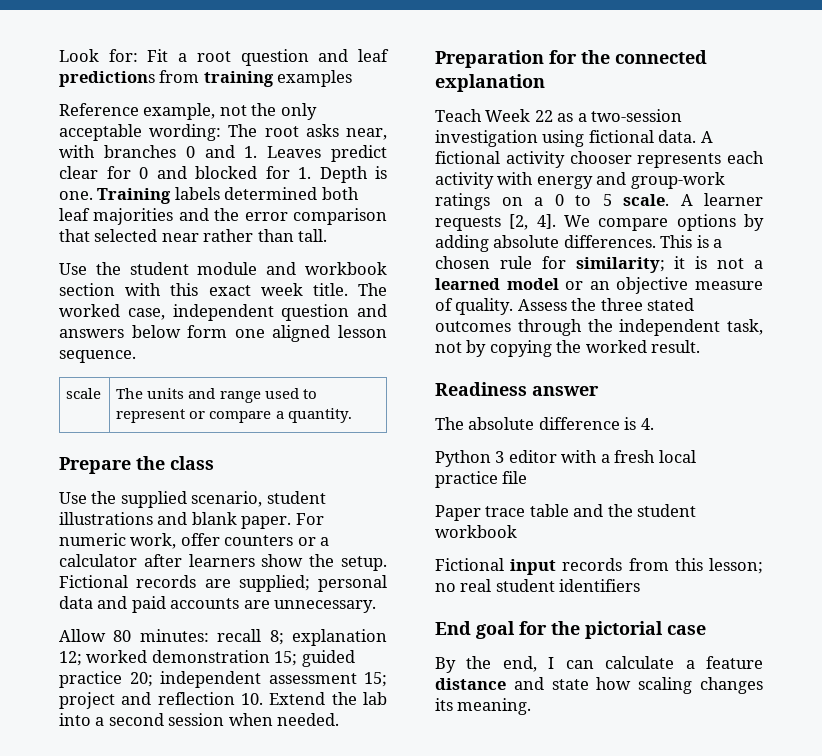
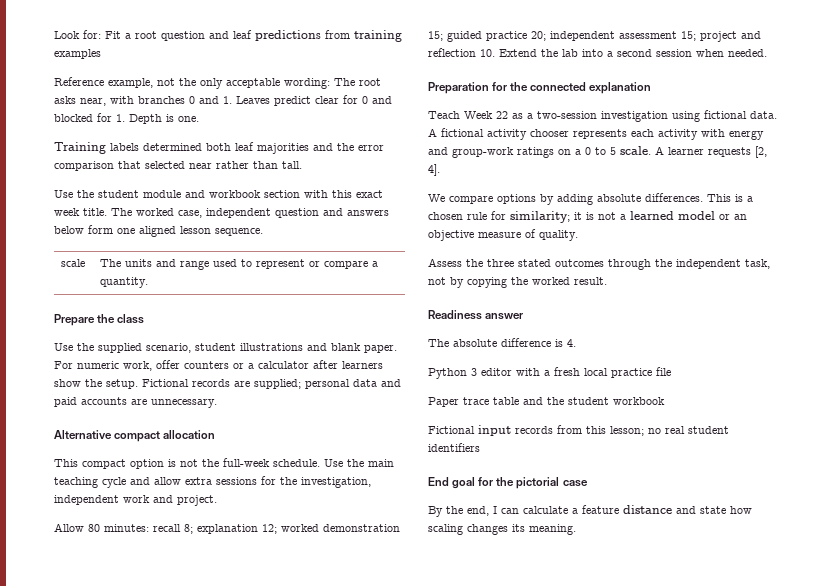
(93, 195) none -> (199, 119) //
(377, 606) none -> [54,430,216,442] [54,458,394,469] [54,476,371,488] [54,495,217,506] // Alternative compact allocation // This compact option is not the full-week schedule. Use the main teaching cycle and allow extra sessions for the investigation, independent work and project.
(556, 221) none -> (440, 170) //
(514, 306) none -> (578, 235) //

